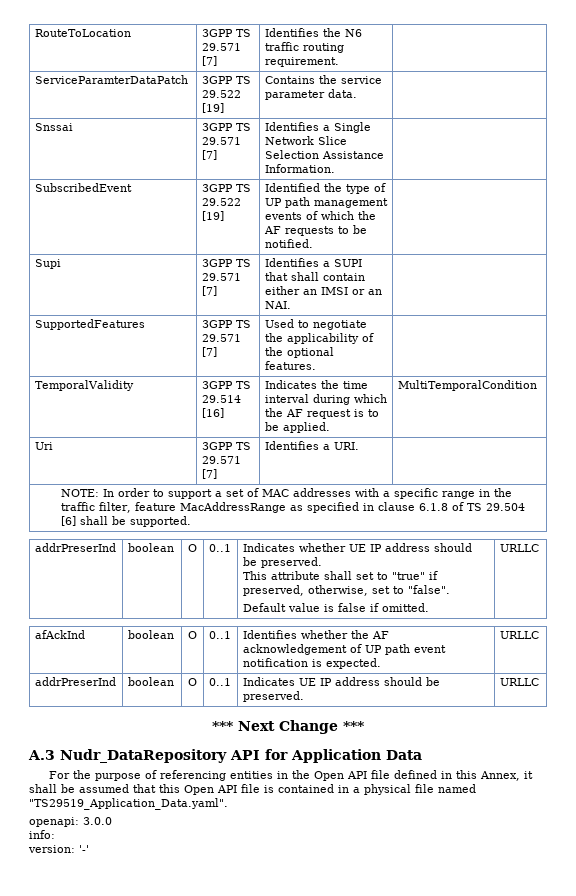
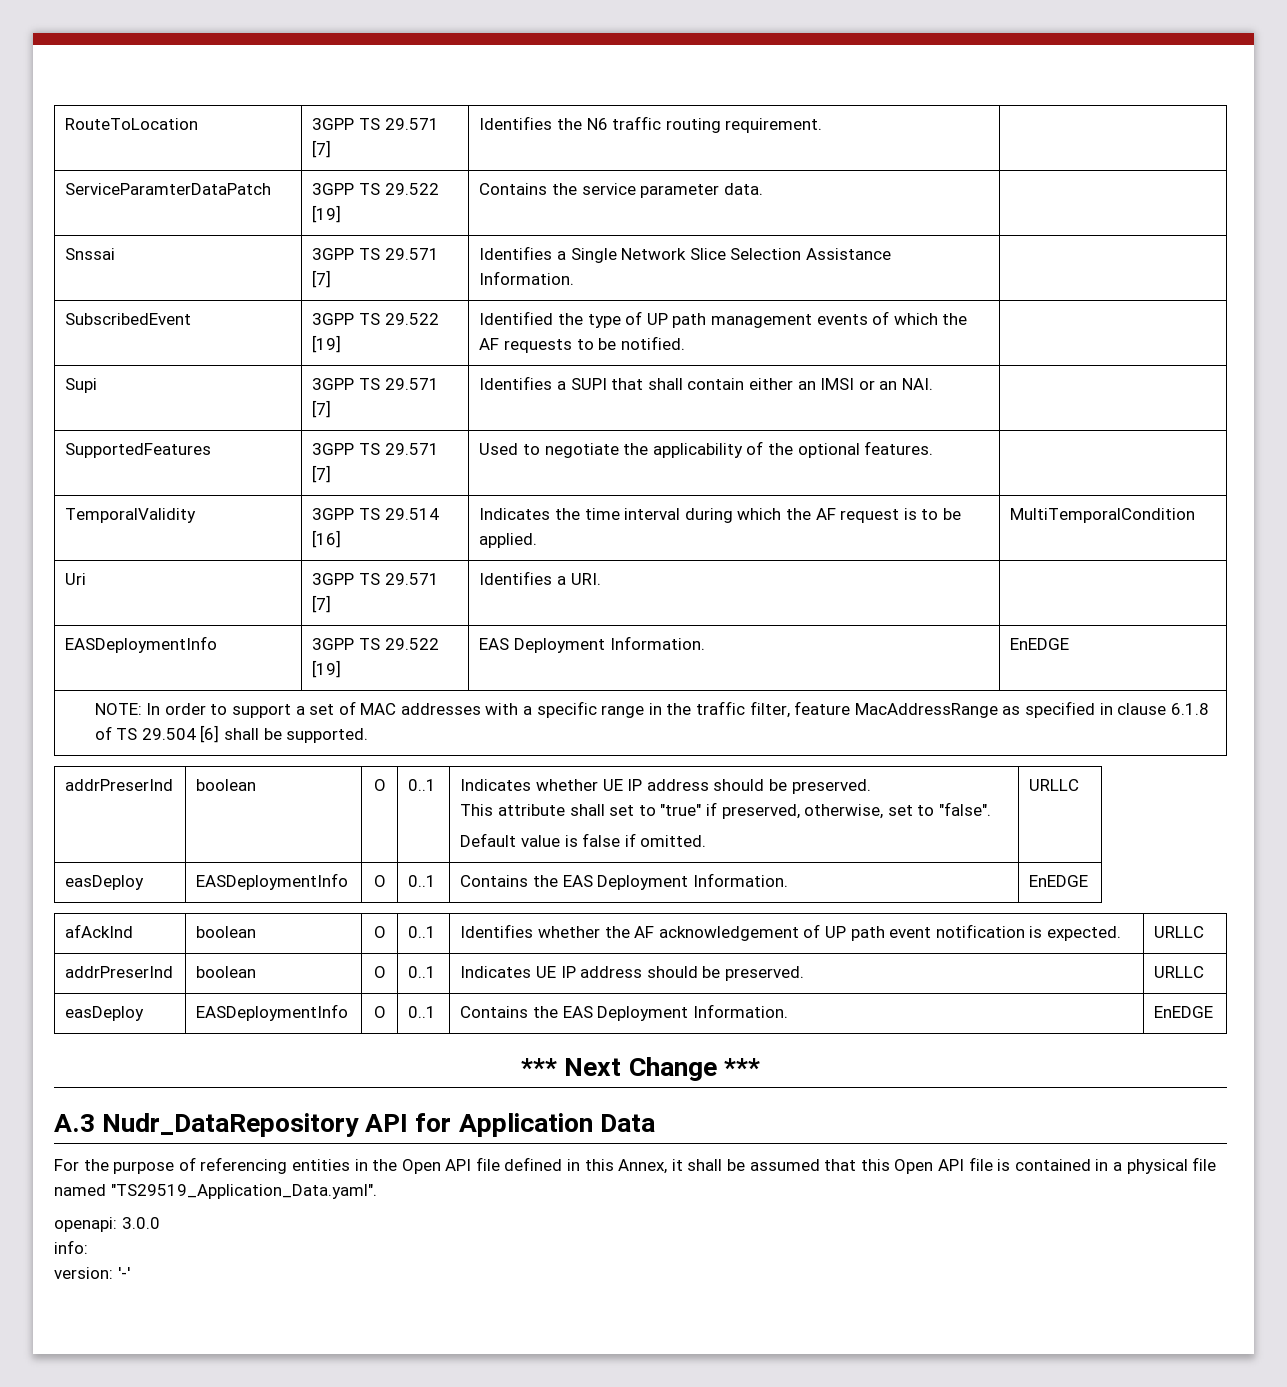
(359, 446) none -> [65,636,218,653] [312,638,439,650] [312,660,342,678] [479,636,705,653] [1010,638,1070,650] // EASDeploymentInfo | 3GPP TS 29.522 [19] | EAS Deployment Information. | EnEDGE
(539, 548) none -> [65,875,145,890] [196,873,349,890] [373,875,386,887] [408,875,437,887] [460,873,788,890] [1029,875,1089,887] // easDeploy | EASDeploymentInfo | O | 0..1 | Contains the EAS Deployment Information. | EnEDGE
(539, 682) none -> [65,1006,145,1021] [196,1004,349,1021] [373,1006,386,1018] [408,1006,437,1018] [460,1004,788,1021] [1154,1006,1214,1018] // easDeploy | EASDeploymentInfo | O | 0..1 | Contains the EAS Deployment Information. | EnEDGE

